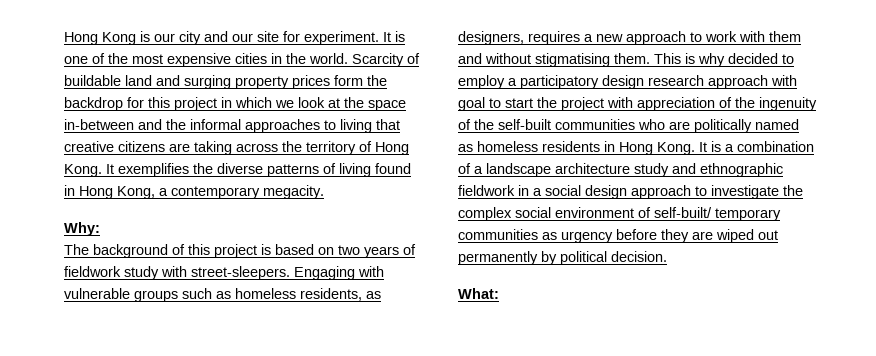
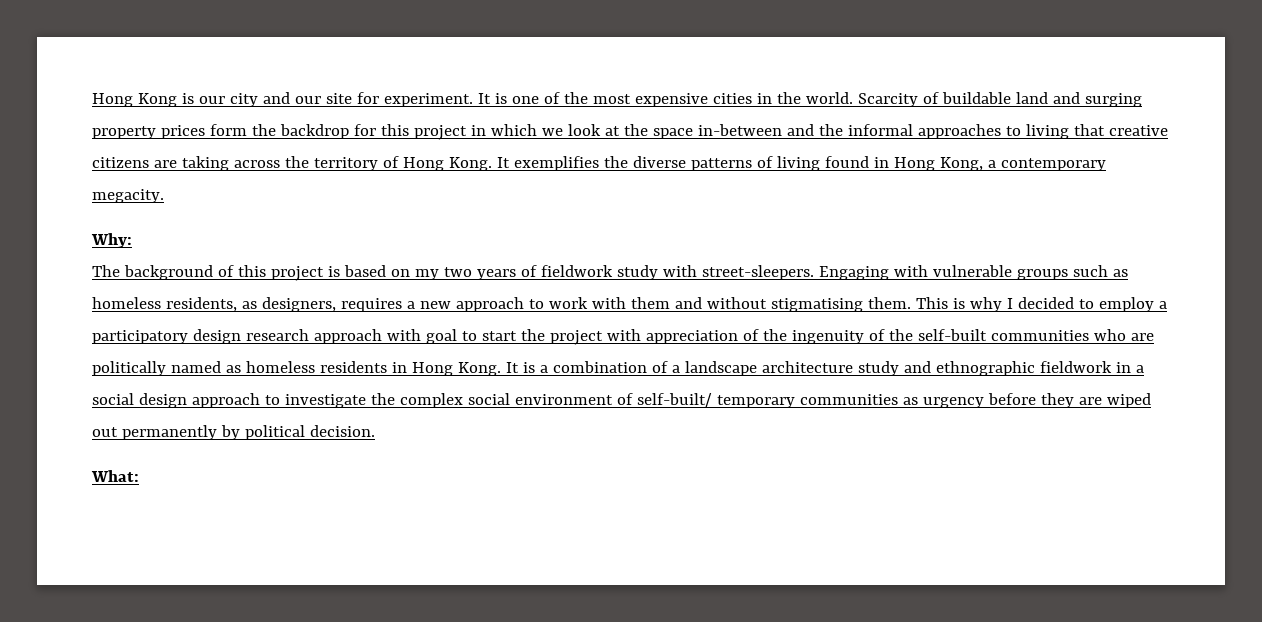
(334, 251) none -> [414,269,439,280] my
(725, 60) none -> [1006,298,1013,309] I

